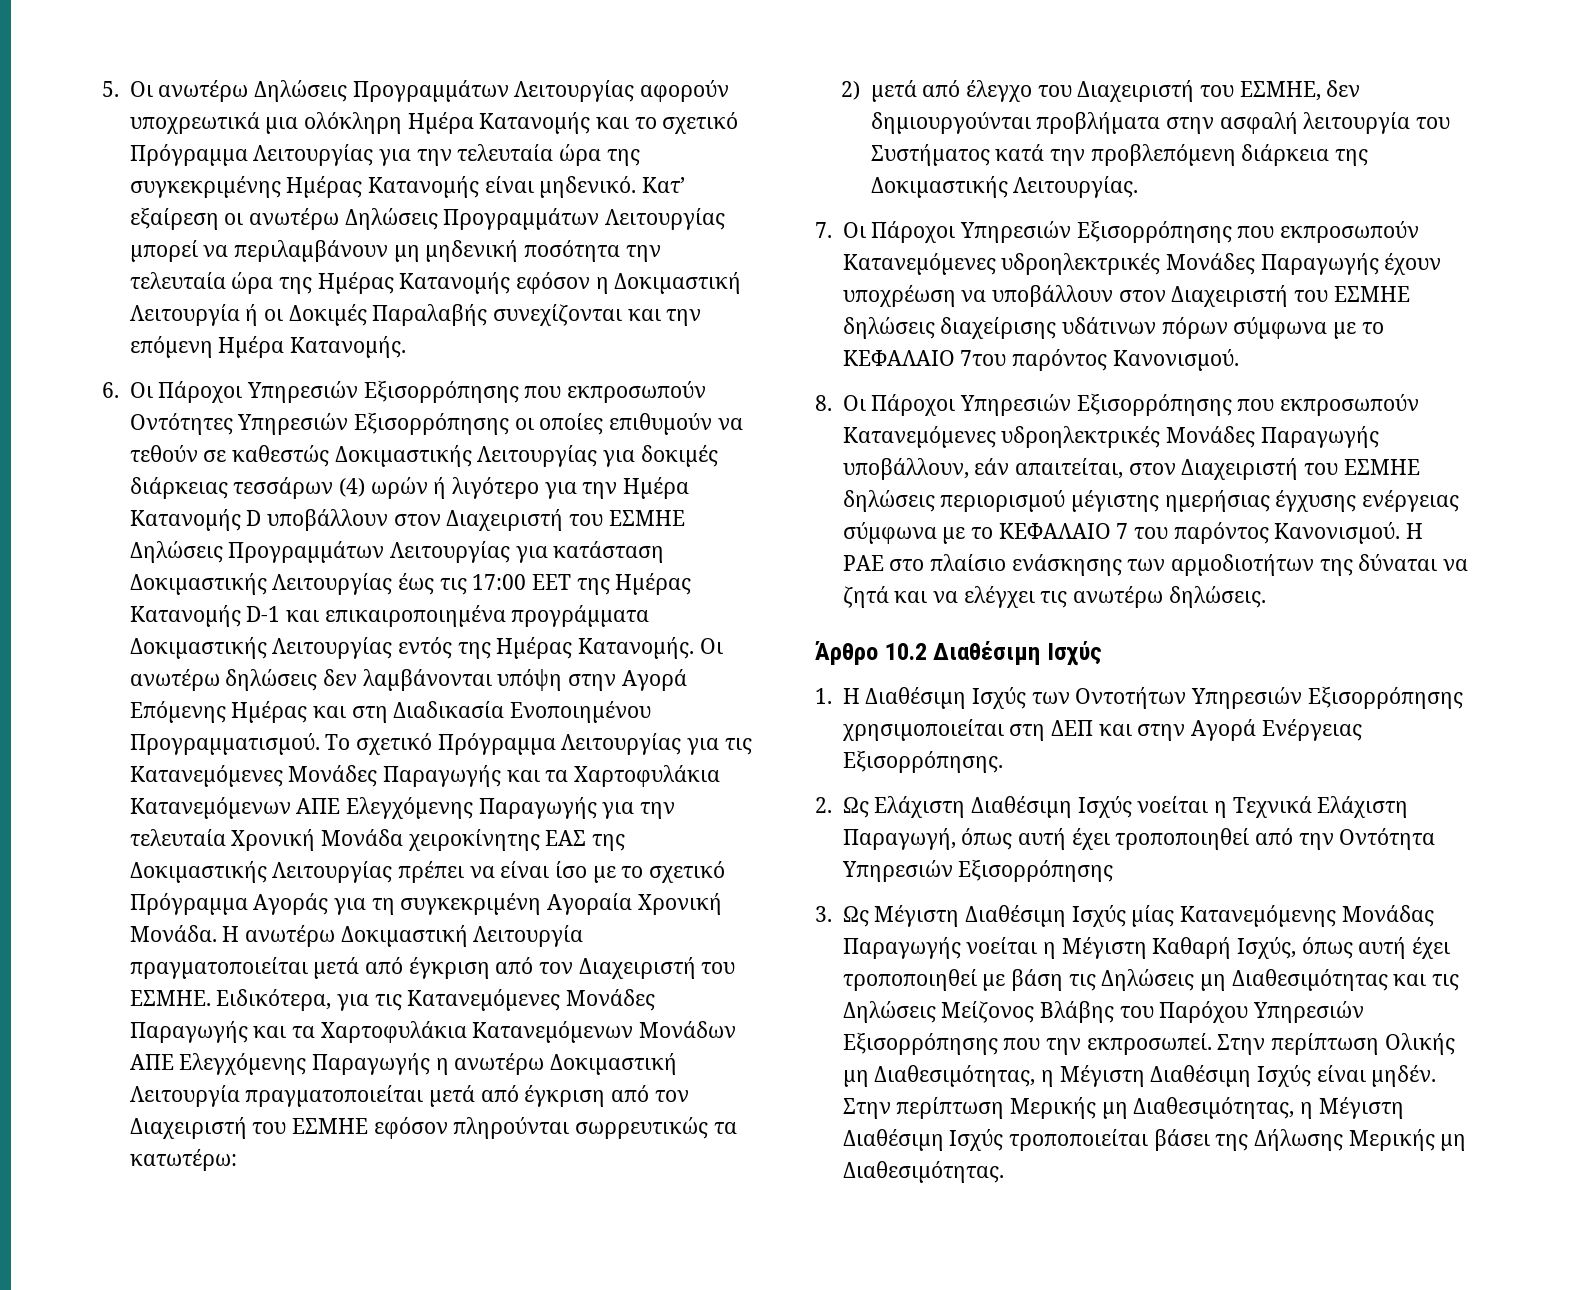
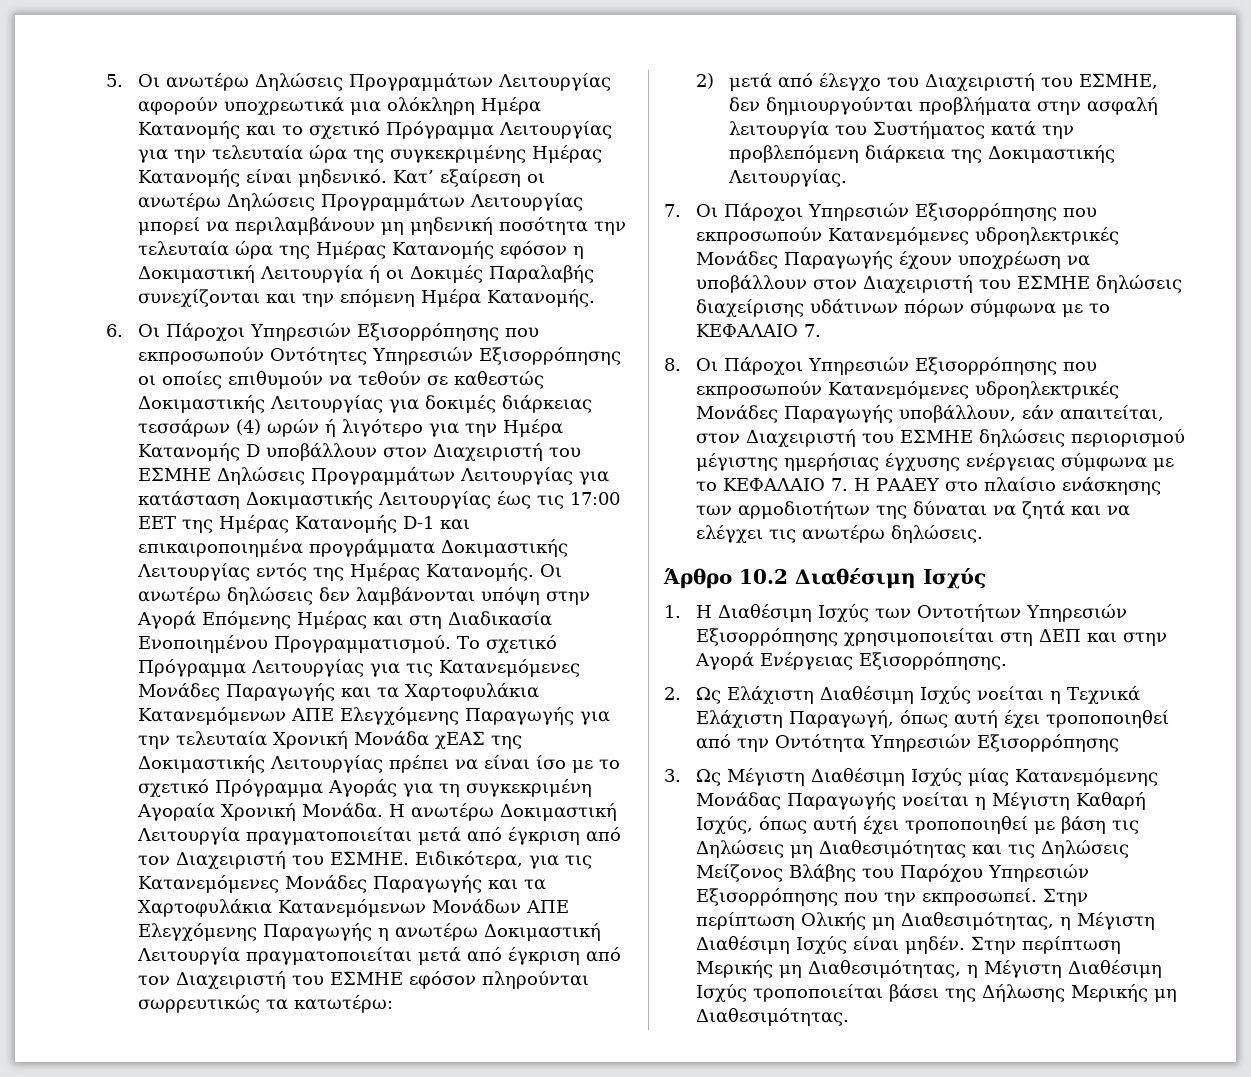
[407,829,587,851] χειροκίνητης ΕΑΣ -> [435,731,486,749] χΕΑΣ
[960,349,1239,371] 7του παρόντος Κανονισμού. -> [804,324,822,337] 7.
[1116,522,1423,544] [842,555,884,571] 7 του παρόντος Κανονισμού. Η ΡΑΕ -> [831,478,941,491] 7. Η ΡΑΑΕΥ

